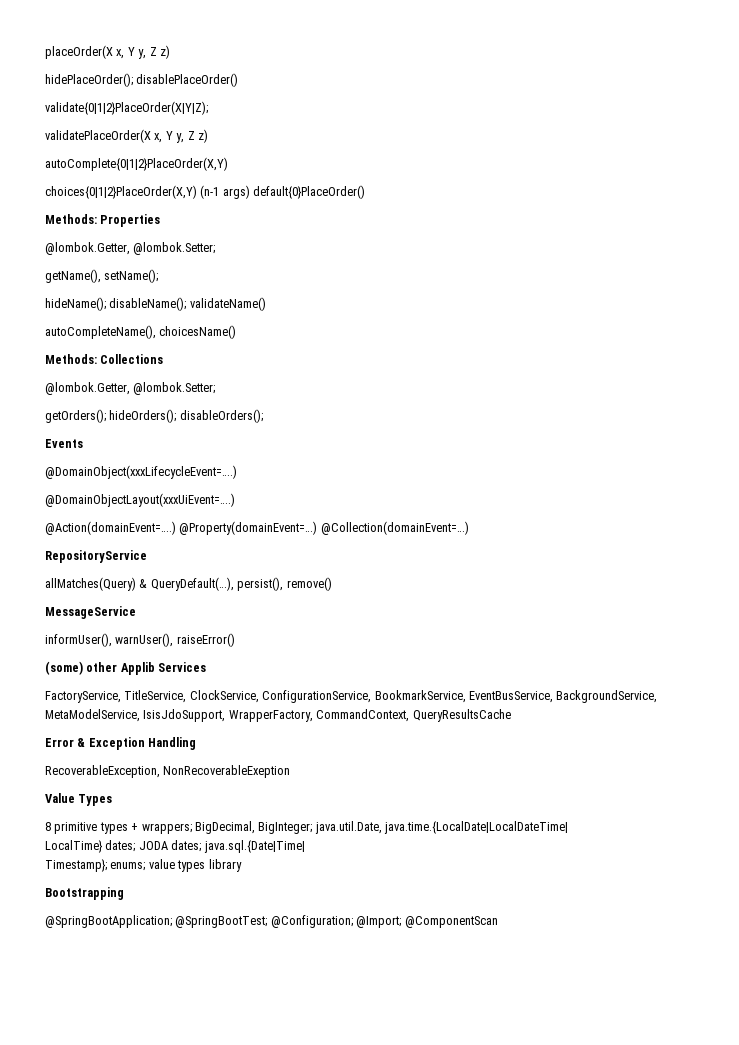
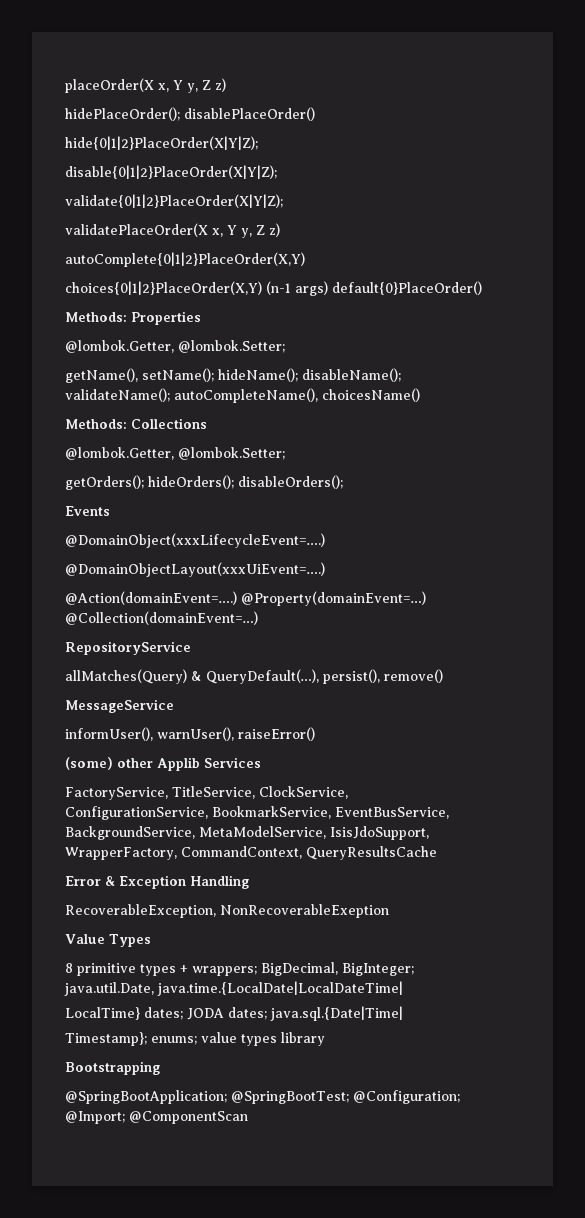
(239, 80) none -> [65,136,258,150] [65,165,277,179] // hide{0|1|2}PlaceOrder(X|Y|Z); // disable{0|1|2}PlaceOrder(X|Y|Z);
(159, 276) // -> (214, 375) none
[189,297,266,311] validateName() // -> [65,388,170,402] validateName();

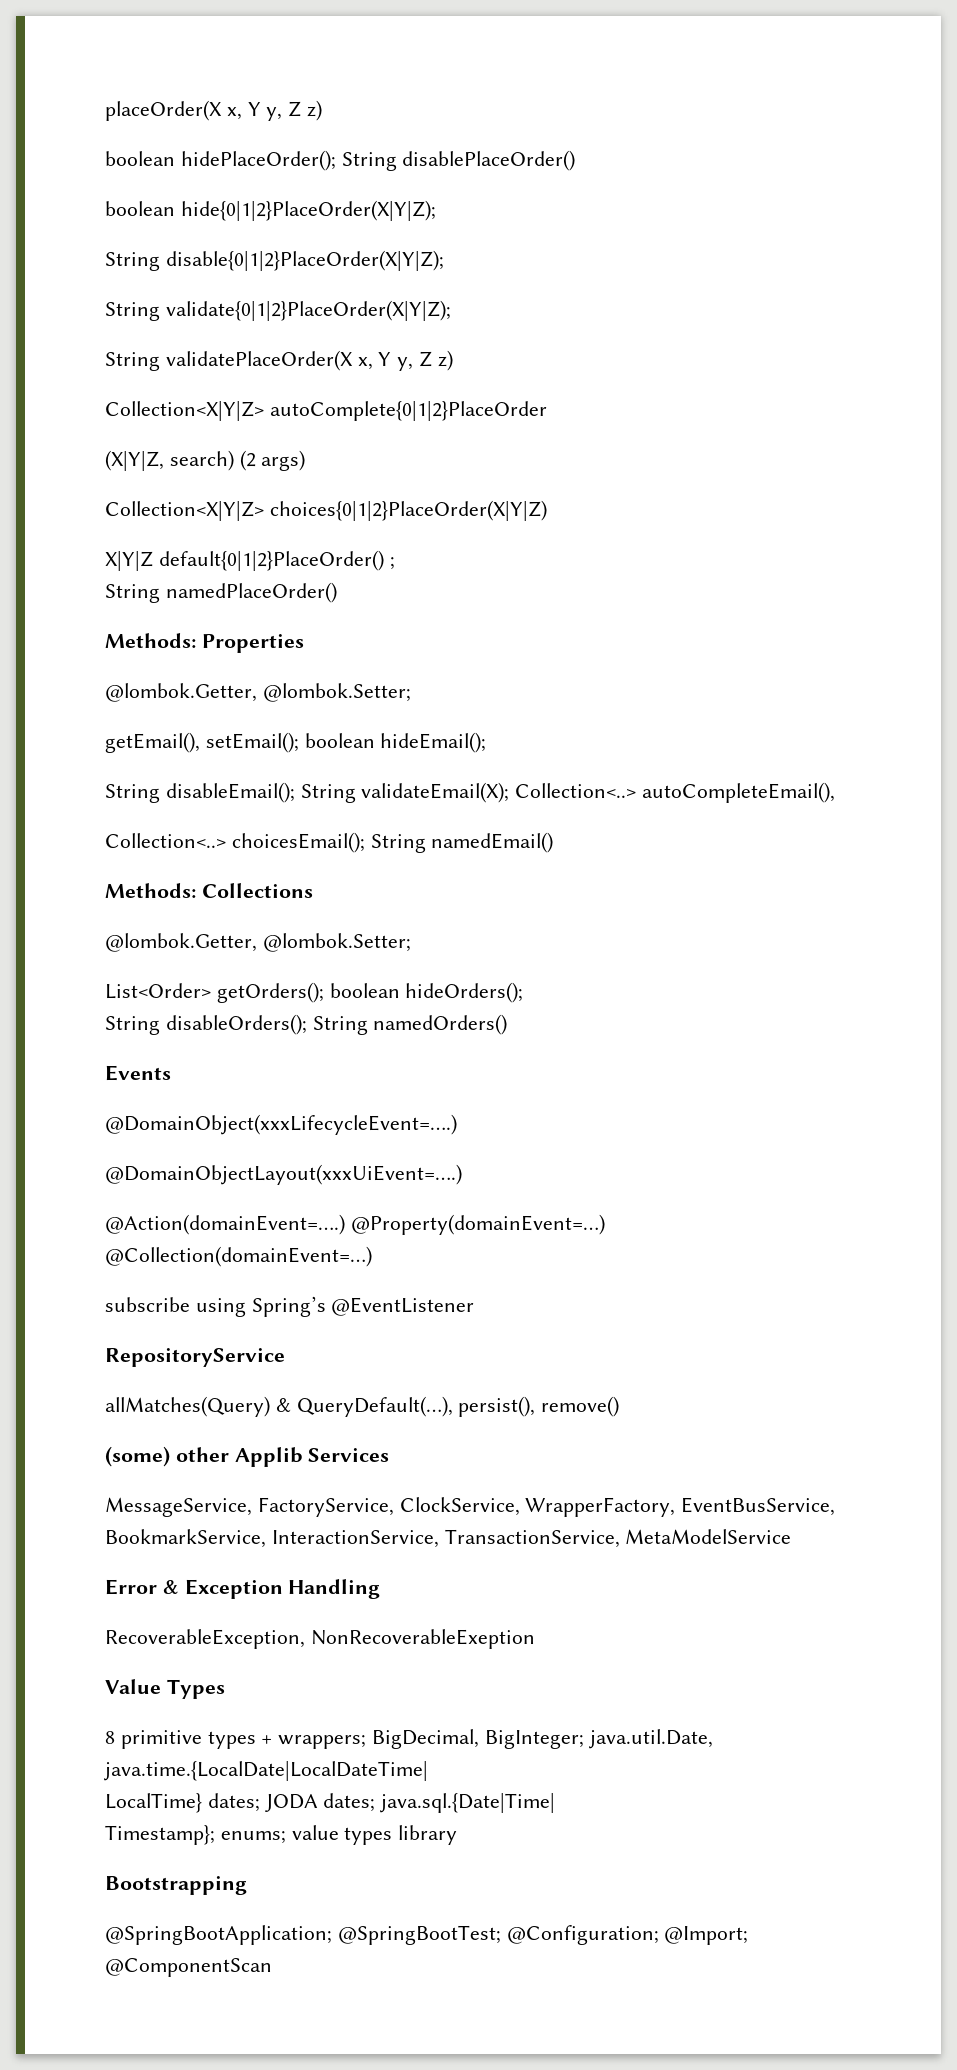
[65,107,180,121] hidePlaceOrder(); -> [105,150,397,171] boolean hidePlaceOrder(); String
(315, 114) none -> [105,201,175,216] boolean
(258, 143) none -> [105,252,160,271] String
(277, 172) none -> [105,302,160,321] String
(283, 201) none -> [105,352,160,371] String
[65,252,305,267] [65,281,482,296] [65,311,201,325] [65,340,285,353] [65,368,401,383] [65,388,420,403] autoComplete{0|1|2}PlaceOrder(X,Y) // choices{0|1|2}PlaceOrder(X,Y) (n-1 args) default{0}PlaceOrder() // Methods: Properties // @lombok.Getter, @lombok.Setter; // getName(), setName(); hideName(); disableName(); validateName(); autoCompleteName(), choicesName() -> [105,401,547,421] [105,450,306,471] [105,500,547,521] [105,550,395,571] [105,582,337,603] [105,633,304,653] [105,683,411,702] [105,732,487,753] [105,782,836,803] [105,832,554,853] Collection<X|Y|Z> autoComplete{0|1|2}PlaceOrder // (X|Y|Z, search) (2 args) // Collection<X|Y|Z> choices{0|1|2}PlaceOrder(X|Y|Z) // X|Y|Z default{0|1|2}PlaceOrder() ; // String namedPlaceOrder() // Methods: Properties // @lombok.Getter, @lombok.Setter; // getEmail(), setEmail(); boolean hideEmail(); // String disableEmail(); String validateEmail(X); Collection<..> autoCompleteEmail(), // Collection<..> choicesEmail(); String namedEmail()
[65,475,144,490] getOrders(); -> [105,982,400,1003] List<Order> getOrders(); boolean
(234, 482) none -> [105,1016,160,1035] // String
(343, 482) none -> [312,1014,508,1035] String namedOrders()
(258, 618) none -> [105,1296,475,1317] // subscribe using Spring’s @EventListener
[65,699,174,713] [65,727,315,741] // MessageService // informUser(), warnUser(), raiseError() -> (620, 1406) none
[65,786,348,800] [65,806,449,820] [65,826,429,840] [65,846,437,860] FactoryService, TitleService, ClockService, ConfigurationService, BookmarkService, EventBusService, BackgroundService, MetaModelService, IsisJdoSupport, WrapperFactory, CommandContext, QueryResultsCache -> [105,1497,836,1517] [105,1529,792,1548] MessageService, FactoryService, ClockService, WrapperFactory, EventBusService, BookmarkService, InteractionService, TransactionService, MetaModelService

